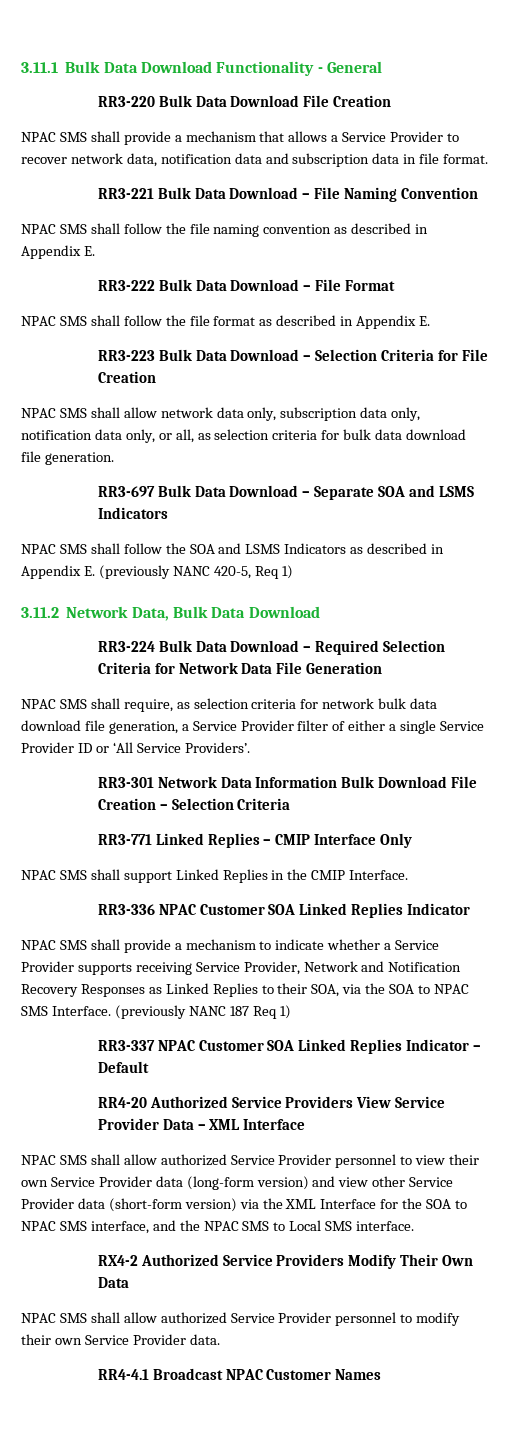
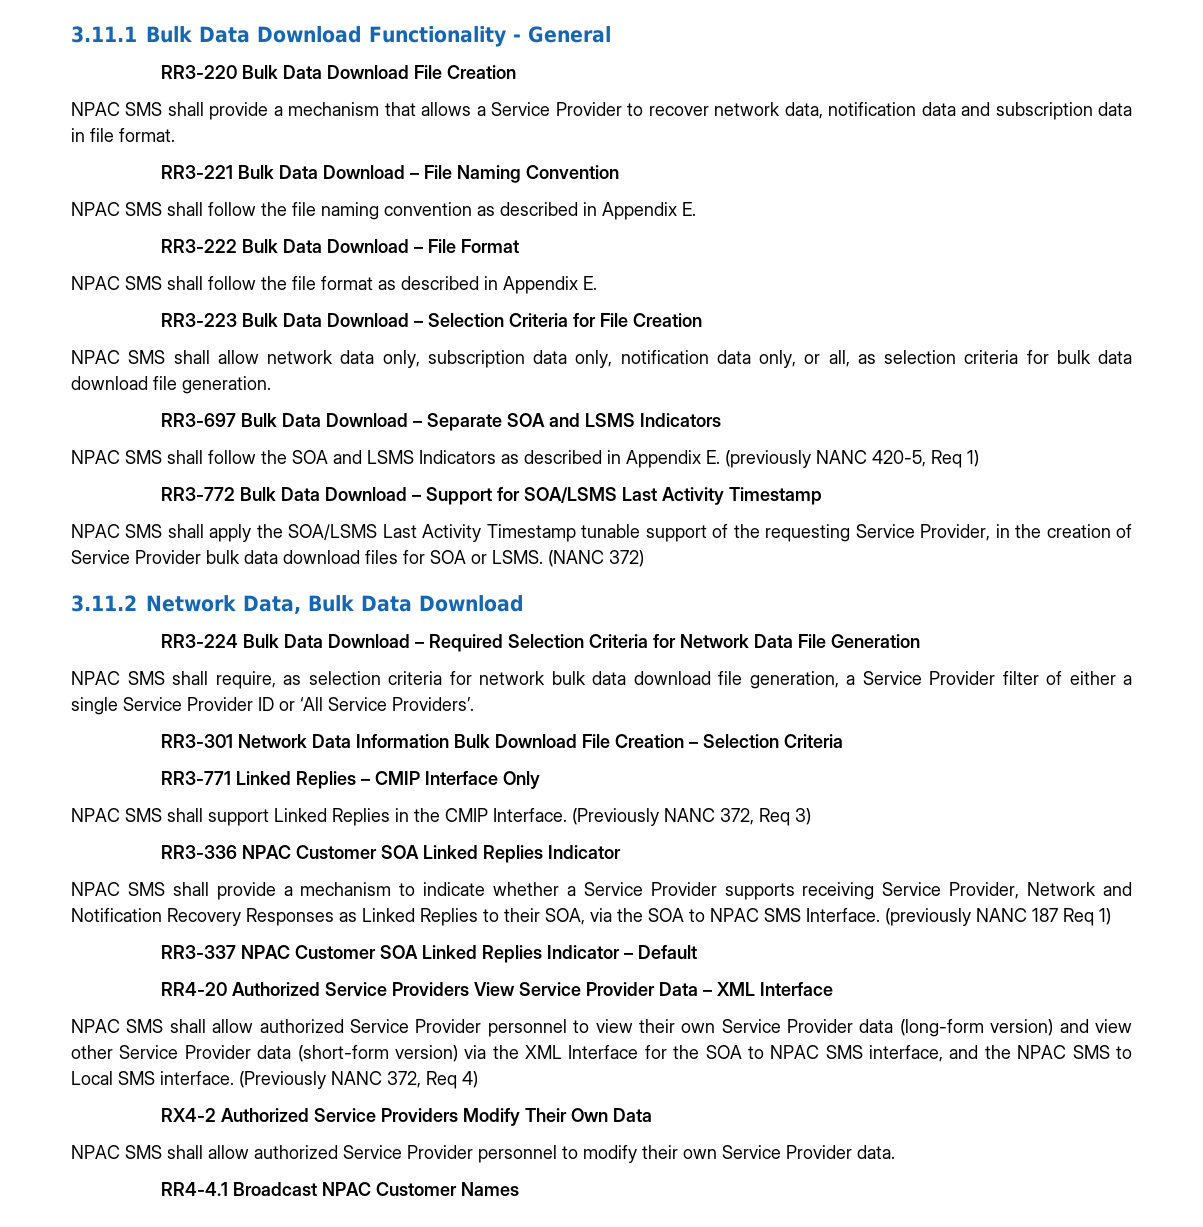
(294, 572) none -> [160,487,822,505] [71,524,1133,542] [71,550,644,567] // RR3-772 Bulk Data Download – Support for SOA/LSMS Last Activity Timestamp // NPAC SMS shall apply the SOA/LSMS Last Activity Timestamp tunable support of the requesting Service Provider, in the creation of Service Provider bulk data download files for SOA or LSMS. (NANC 372)
(409, 875) none -> [572,808,811,826] (Previously NANC 372, Req 3)
(415, 1226) none -> [239,1071,478,1089] (Previously NANC 372, Req 4)

